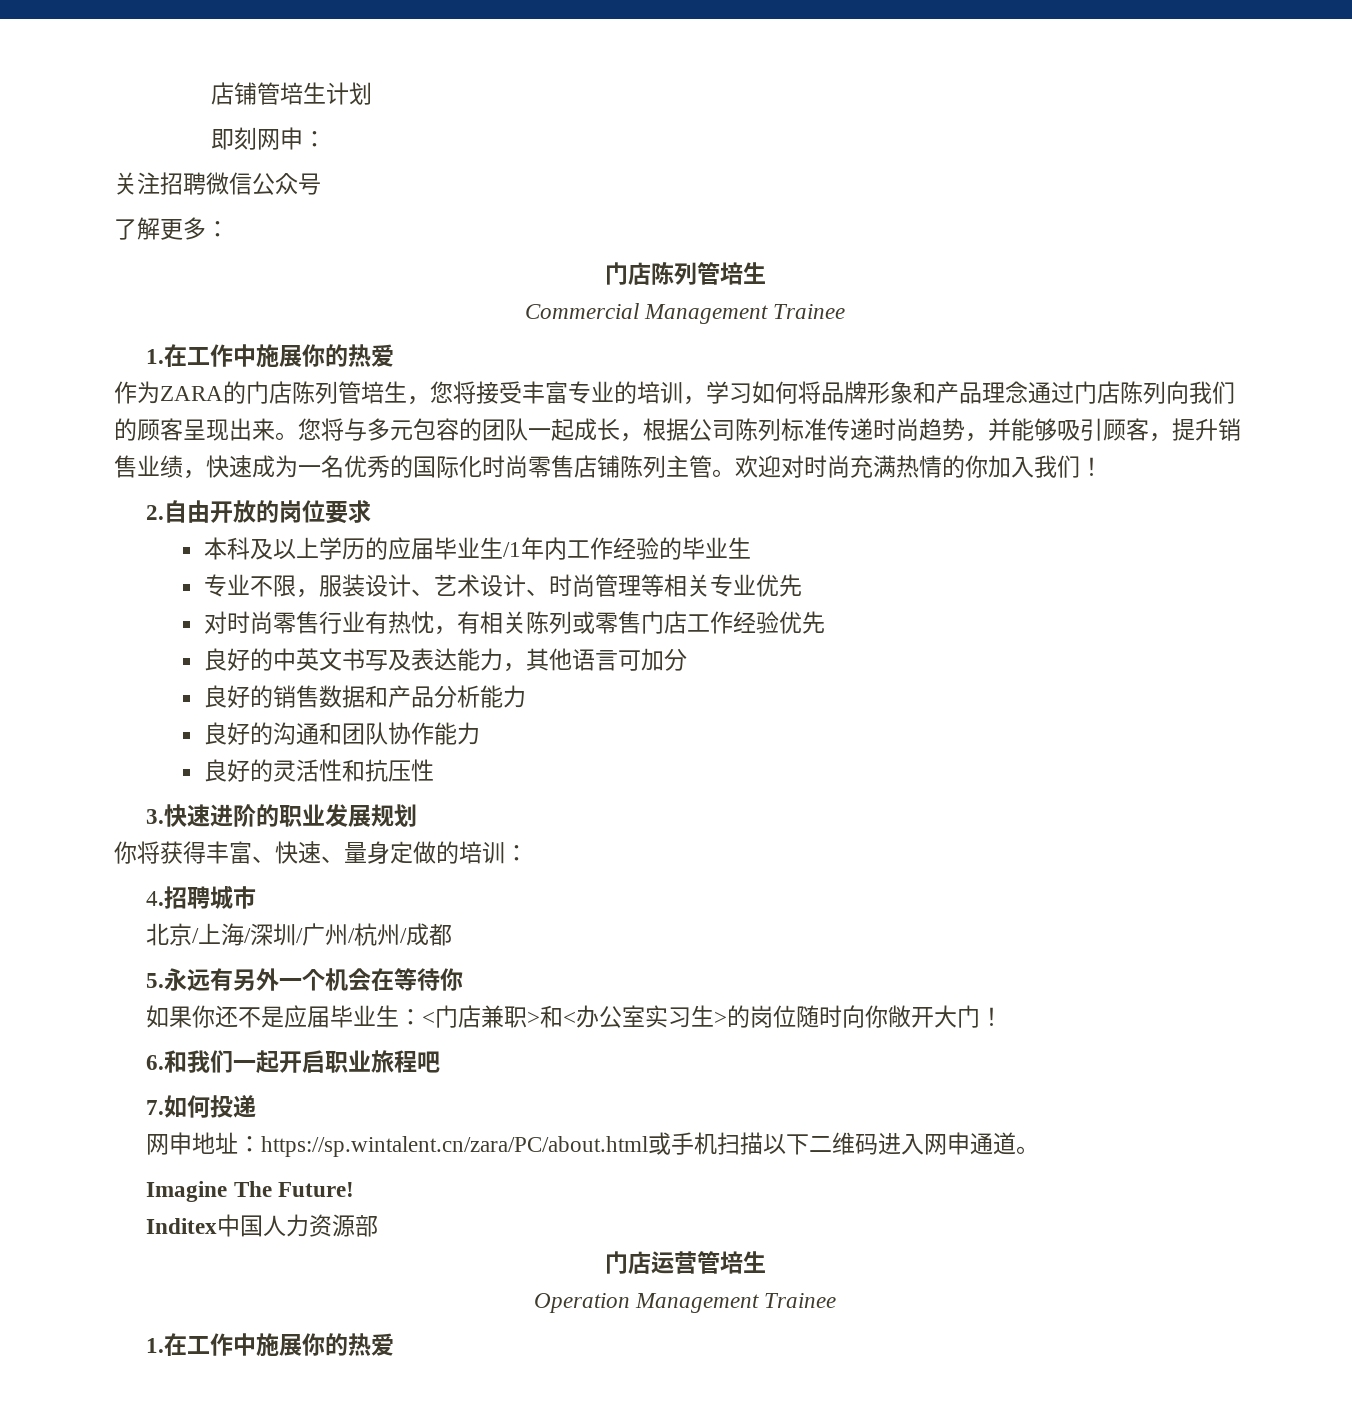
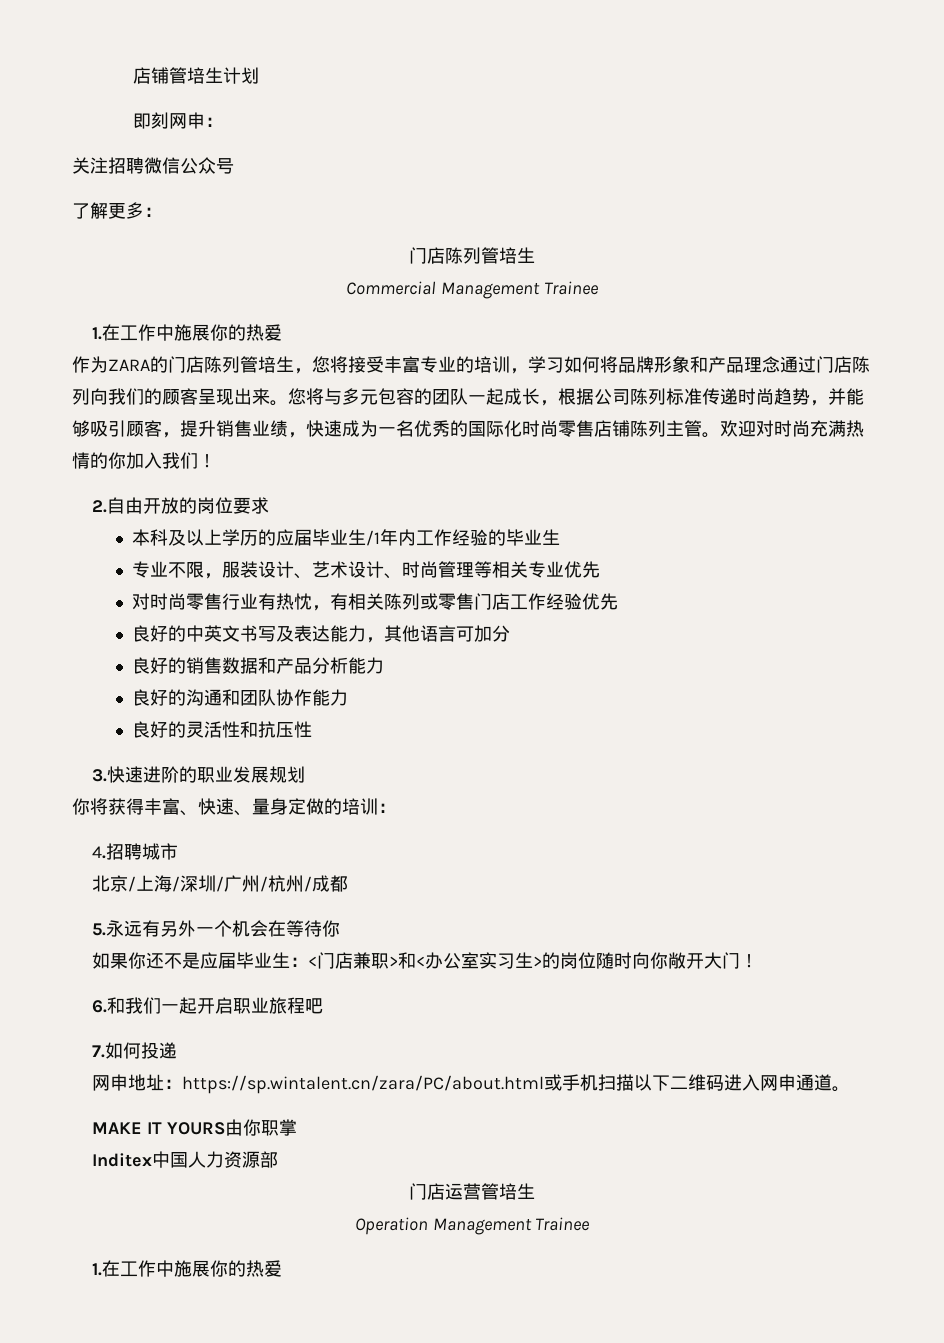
[146,1181,354,1202] Imagine The Future! -> [92,1119,297,1136] MAKE IT YOURS由你职掌

